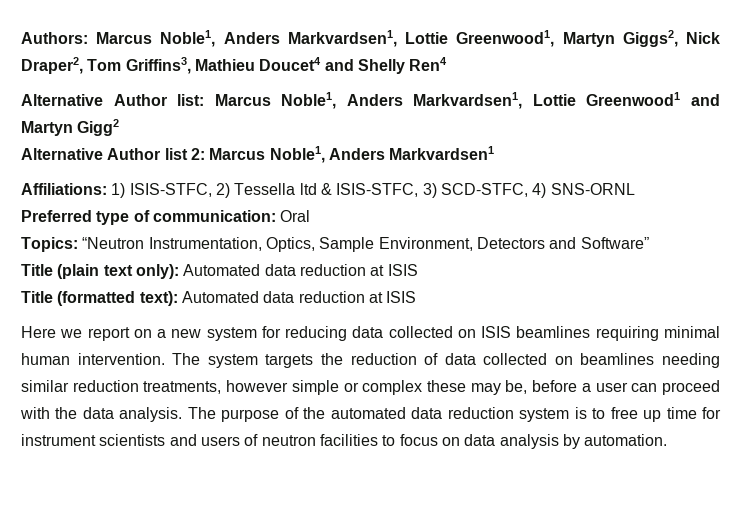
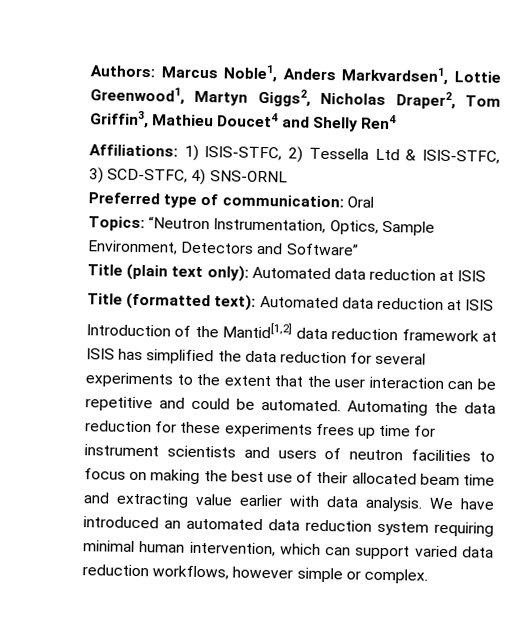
[685,32,720,44] Nick -> [320,92,387,105] Nicholas
[125,57,191,74] Griffins3, -> [89,110,149,129] Griffin3,
[21,92,720,109] [21,119,120,136] [21,146,495,163] // Alternative Author list: Marcus Noble1, Anders Markvardsen1, Lottie Greenwood1 and Martyn Gigg2 // Alternative Author list 2: Marcus Noble1, Anders Markvardsen1 -> (397, 122) none
[299,183,317,195] ltd -> [374,148,400,161] Ltd
[21,326,720,341] [21,353,721,368] [21,380,720,395] [20,407,638,422] Here we report on a new system for reducing data collected on ISIS beamlines requiring minimal human intervention. The system targets the reduction of data collected on beamlines needing similar reduction treatments, however simple or complex these may be, before a user can proceed with the data analysis. The purpose of the automated data reduction system is to free -> [86,322,497,342] [86,348,427,365] [85,372,496,390] [85,396,496,416] [85,420,355,438] Introduction of the Mantid[1,2] data reduction framework at ISIS has simplified the data reduction for several experiments to the extent that the user interaction can be repetitive and could be automated. Automating the data reduction for these experiments frees
[464,434,668,449] data analysis by automation. -> [150,469,495,486] [83,492,495,512] [83,516,494,537] [83,540,494,560] [82,564,428,584] making the best use of their allocated beam time and extracting value earlier with data analysis. We have introduced an automated data reduction system requiring minimal human intervention, which can support varied data reduction workflows, however simple or complex.

